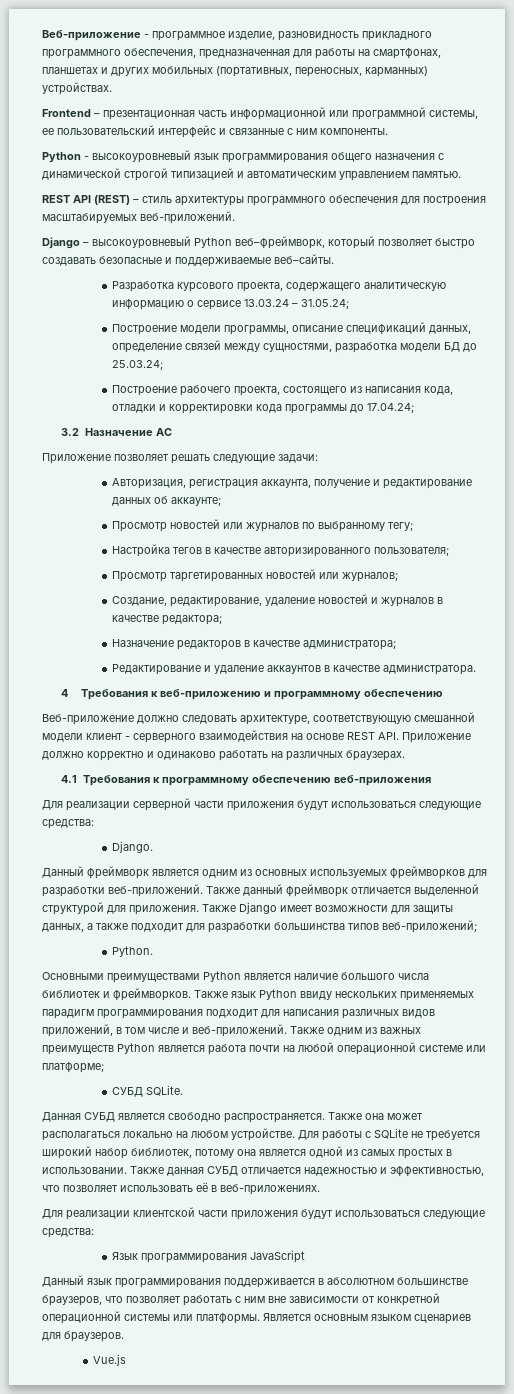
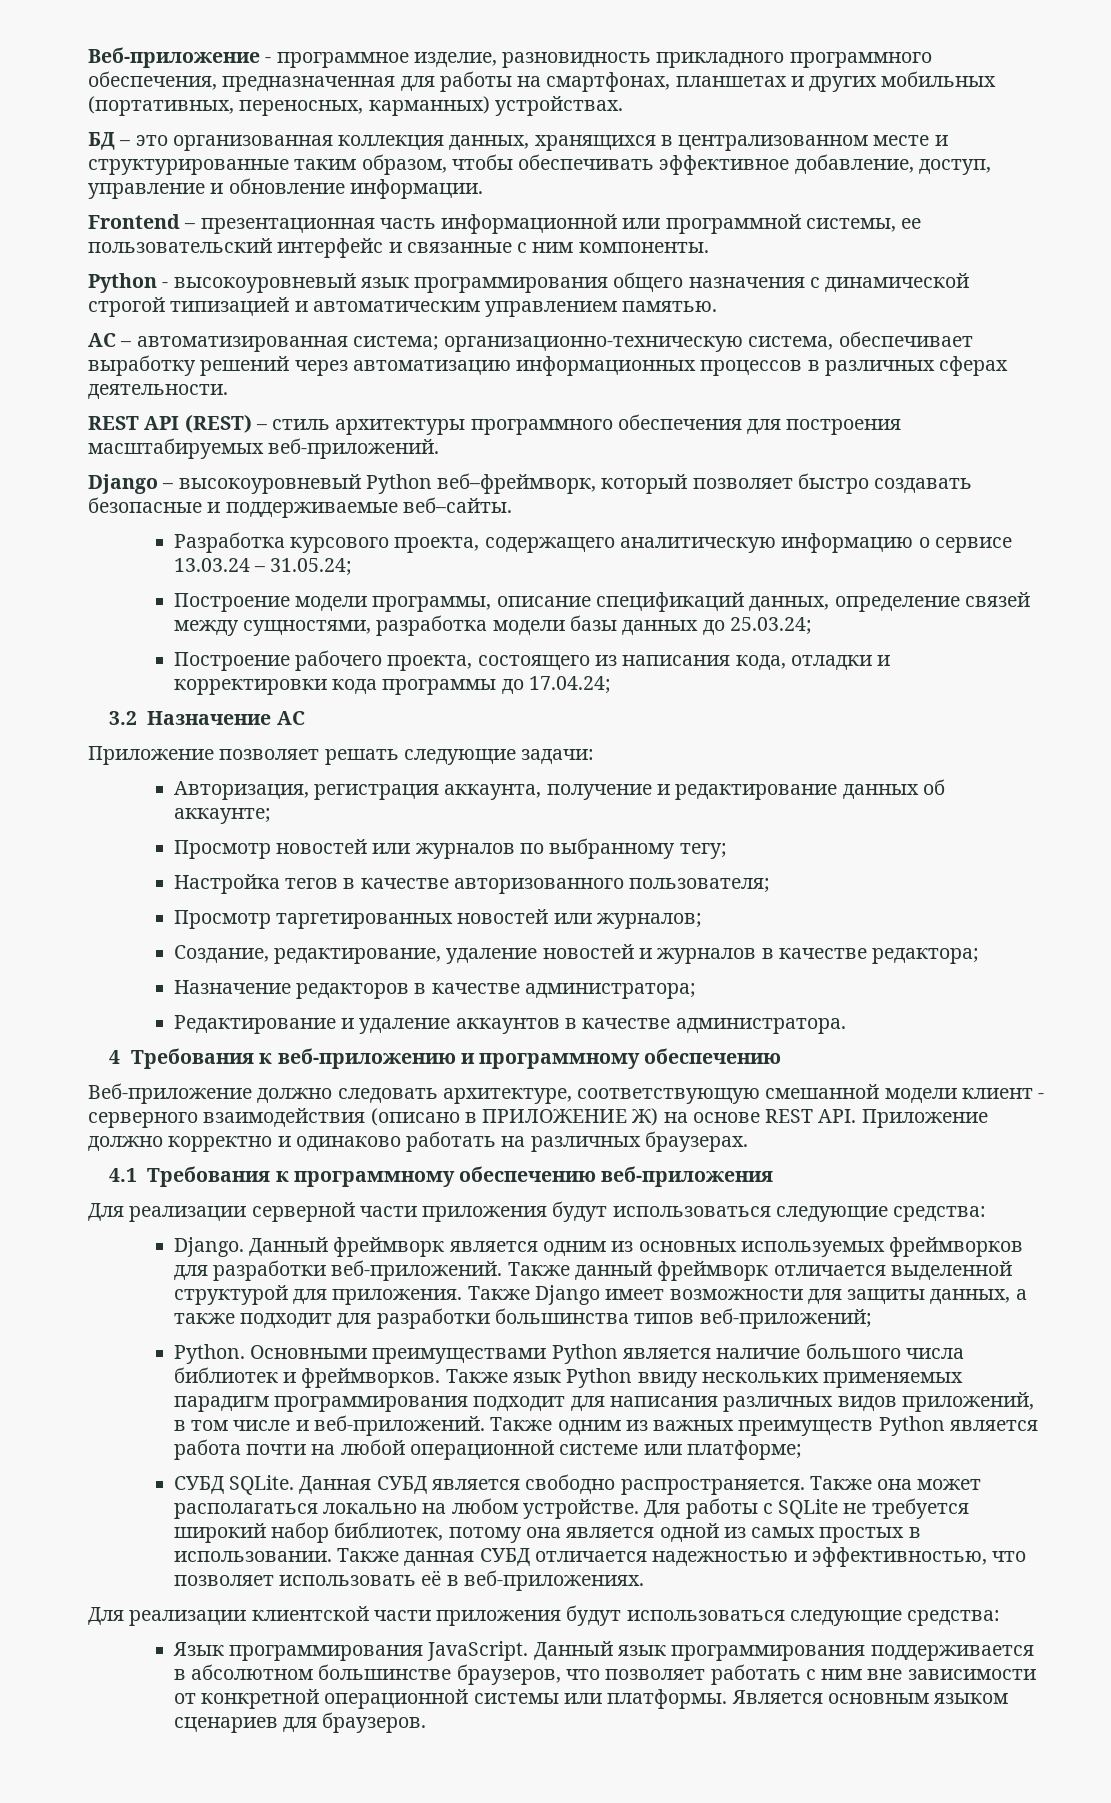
(112, 88) none -> [88,132,948,151] [88,154,991,175] [88,178,483,199] // БД – это организованная коллекция данных, хранящихся в централизованном месте и структурированные таким образом, чтобы обеспечивать эффективное добавление, доступ, управление и обновление информации.
(461, 174) none -> [88,331,973,352] [88,355,1009,376] [88,384,228,399] // АС – автоматизированная система; организационно-техническую система, обеспечивает выработку решений через автоматизацию информационных процессов в различных сферах деятельности.
[443,342,460,352] БД -> [569,615,699,635] базы данных
[263,547,371,557] авторизированного -> [453,878,624,894] авторизованного
(288, 736) none -> [370,1108,659,1126] (описано в ПРИЛОЖЕНИЕ Ж)
(153, 847) // -> (244, 1247) none
(153, 951) // -> (245, 1354) none
(183, 1090) // -> (295, 1485) none
[249,1250,305,1263] JavaScript // -> [427,1641,529,1661] JavaScript.
[92,1354,126,1366] // Vue.js -> (427, 1722) none

